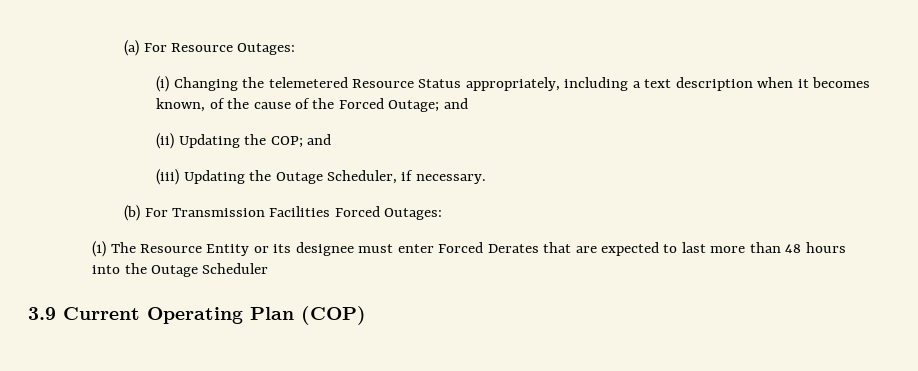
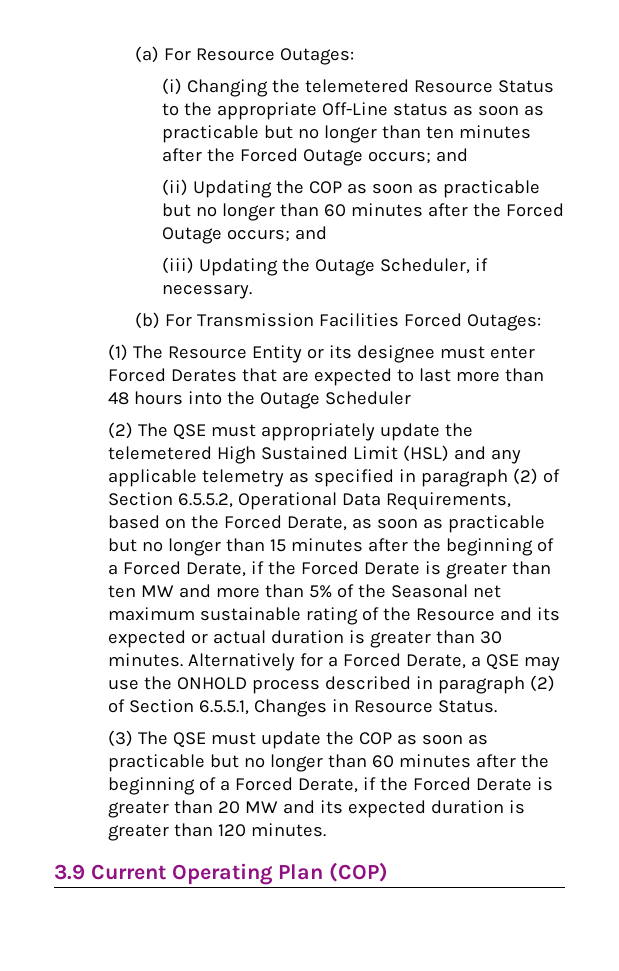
[465,77,871,91] [156,98,468,112] [156,133,303,149] appropriately, including a text description when it becomes known, of the cause of the Forced Outage; and // (ii) Updating the COP; -> [162,102,545,120] [162,125,532,143] [162,148,469,166] [162,179,541,198] [162,203,565,221] [162,227,291,244] to the appropriate Off-Line status as soon as practicable but no longer than ten minutes after the Forced Outage occurs; and // (ii) Updating the COP as soon as practicable but no longer than 60 minutes after the Forced Outage occurs;
(269, 268) none -> [108,422,474,441] [108,445,522,464] [108,468,561,487] [108,492,512,510] [108,515,546,533] [108,538,555,556] [108,561,552,579] [108,584,502,598] [108,607,561,625] [108,630,503,648] [108,653,561,671] [108,675,556,694] [108,699,498,717] [108,730,489,749] [108,754,550,772] [108,777,554,795] [108,800,526,818] [108,823,327,841] // (2) The QSE must appropriately update the telemetered High Sustained Limit (HSL) and any applicable telemetry as specified in paragraph (2) of Section 6.5.5.2, Operational Data Requirements, based on the Forced Derate, as soon as practicable but no longer than 15 minutes after the beginning of a Forced Derate, if the Forced Derate is greater than ten MW and more than 5% of the Seasonal net maximum sustainable rating of the Resource and its expected or actual duration is greater than 30 minutes. Alternatively for a Forced Derate, a QSE may use the ONHOLD process described in paragraph (2) of Section 6.5.5.1, Changes in Resource Status. // (3) The QSE must update the COP as soon as practicable but no longer than 60 minutes after the beginning of a Forced Derate, if the Forced Derate is greater than 20 MW and its expected duration is greater than 120 minutes.

